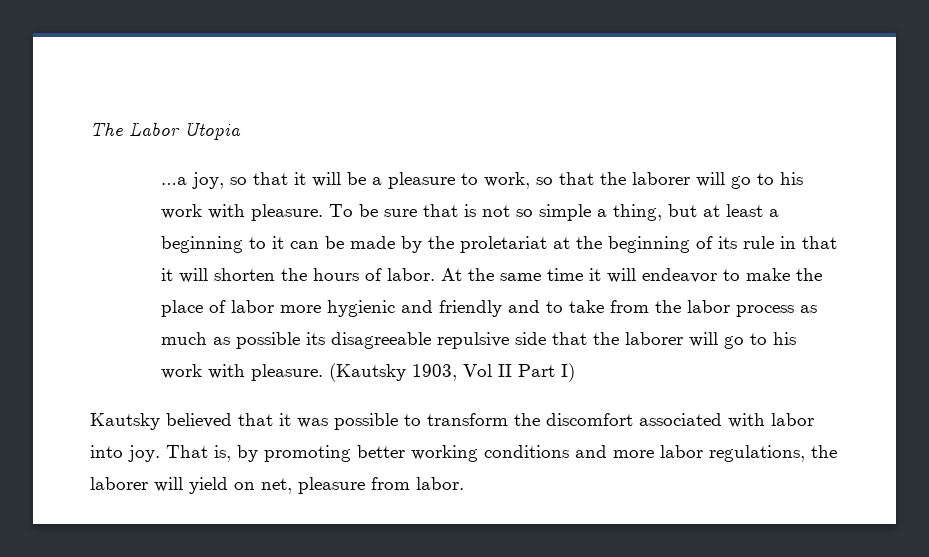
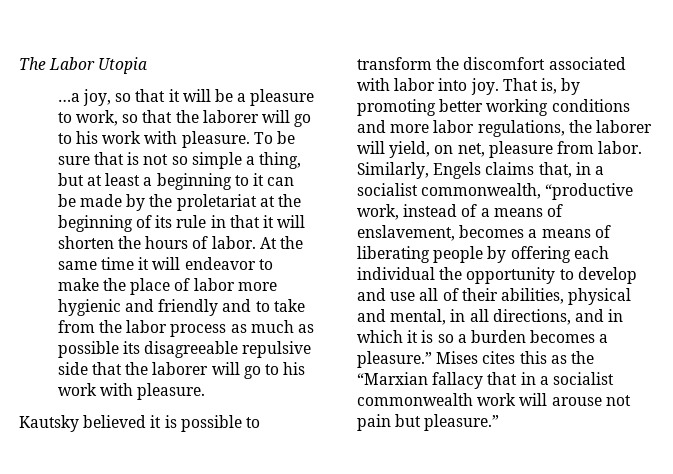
[329,363,576,382] (Kautsky 1903, Vol II Part I) -> (206, 391) none
[238,413,328,428] that it was -> [150,415,177,428] it is
[189,477,228,494] yield -> [389,141,431,158] yield,
(464, 483) none -> [357,162,604,179] [357,183,634,200] [357,204,563,220] [357,225,611,241] [357,246,609,263] [357,267,637,284] [357,288,632,305] [357,309,624,325] [357,330,609,343] [357,351,594,368] [357,372,614,389] [357,393,631,406] [357,414,500,431] Similarly, Engels claims that, in a socialist commonwealth, “productive work, instead of a means of enslavement, becomes a means of liberating people by offering each individual the opportunity to develop and use all of their abilities, physical and mental, in all directions, and in which it is so a burden becomes a pleasure.” Mises cites this as the “Marxian fallacy that in a socialist commonwealth work will arouse not pain but pleasure.”

